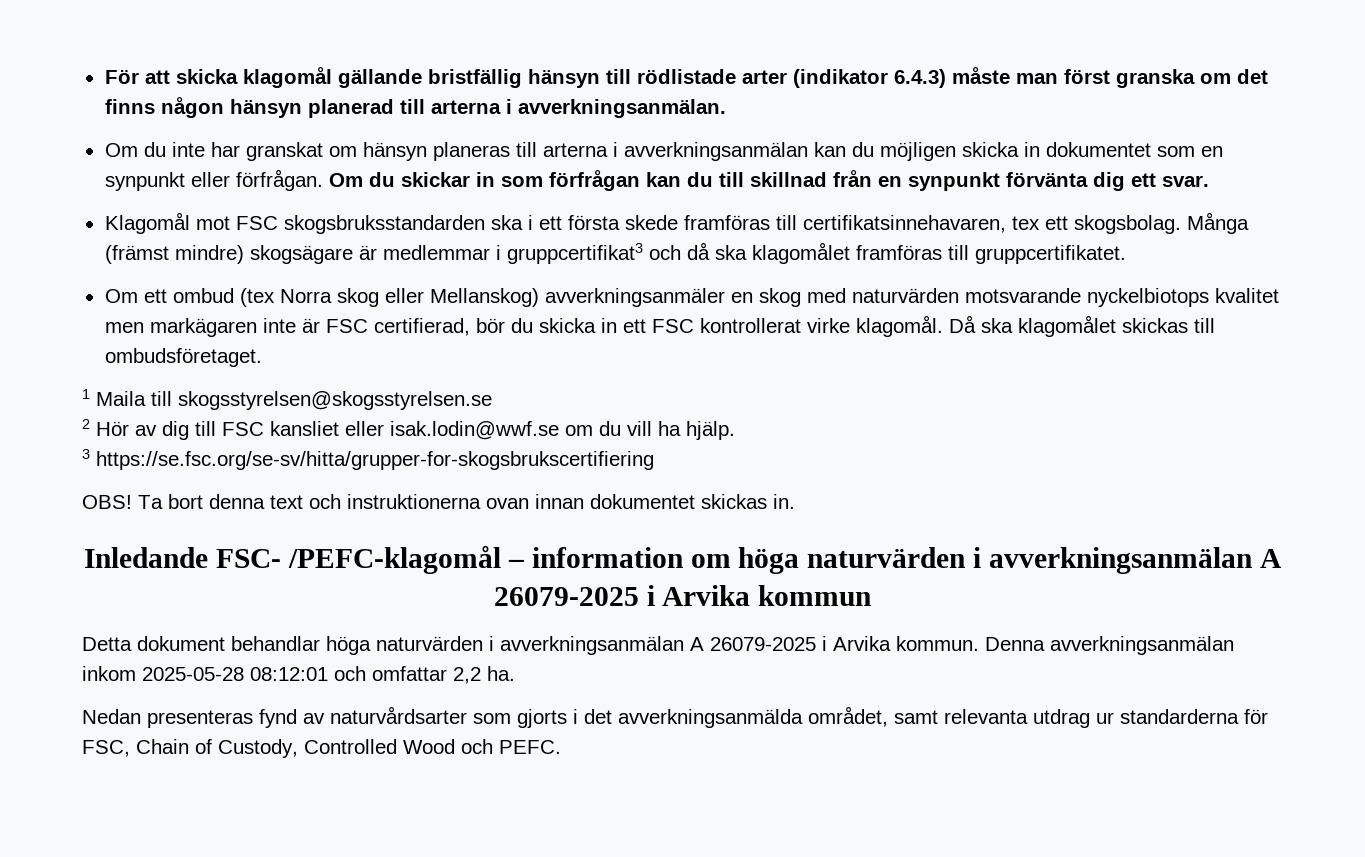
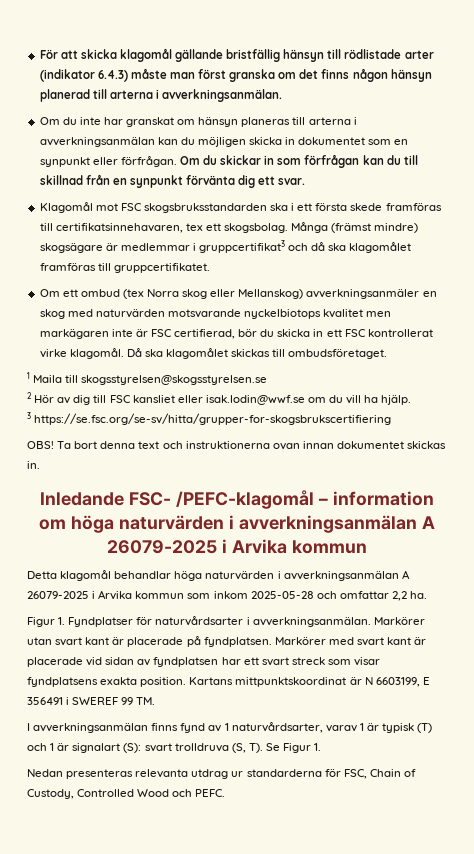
[137,636,225,651] dokument -> [60,570,112,581] klagomål
[896,636,1234,655] kommun. Denna avverkningsanmälan -> [135,591,211,599] kommun som
[250,667,328,681] 08:12:01 -> (314, 595) none
[82,706,938,728] Nedan presenteras fynd av naturvårdsarter som gjorts i det avverkningsanmälda området, samt -> [27,616,425,627] [27,636,427,647] [27,657,381,667] [27,677,430,687] [27,697,156,705] [27,722,433,733] [27,743,322,753] [27,769,134,779] Figur 1. Fyndplatser för naturvårdsarter i avverkningsanmälan. Markörer utan svart kant är placerade på fyndplatsen. Markörer med svart kant är placerade vid sidan av fyndplatsen har ett svart streck som visar fyndplatsens exakta position. Kartans mittpunktskoordinat är N 6603199, E 356491 i SWEREF 99 TM. // I avverkningsanmälan finns fynd av 1 naturvårdsarter, varav 1 är typisk (T) och 1 är signalart (S): svart trolldruva (S, T). Se Figur 1. // Nedan presenteras

